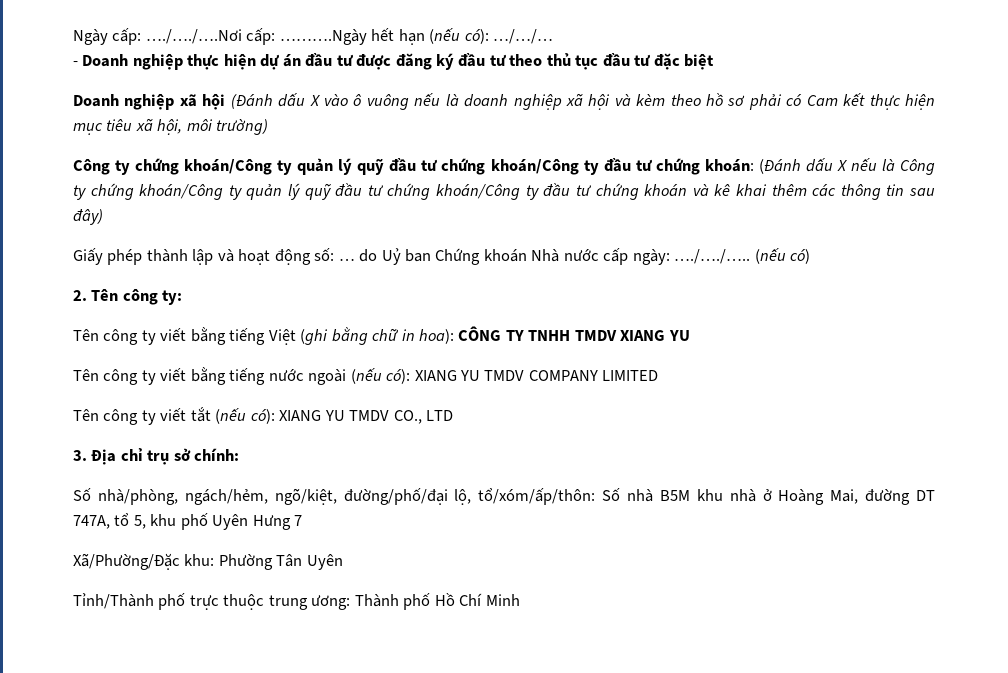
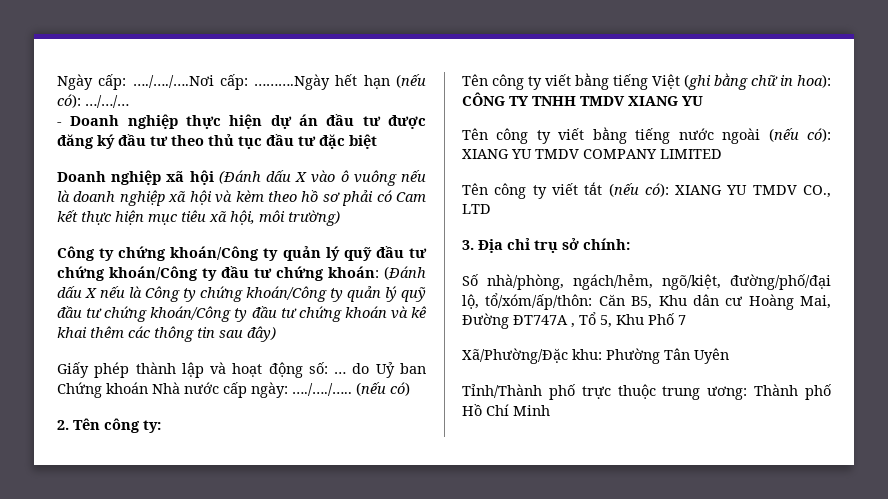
[602,488,935,505] [73,513,291,530] Số nhà B5M khu nhà ở Hoàng Mai, đường DT 747A, tổ 5, khu phố Uyên Hưng -> [598,294,831,310] [462,312,674,329] Căn B5, Khu dân cư Hoàng Mai, Đường ĐT747A , Tổ 5, Khu Phố

